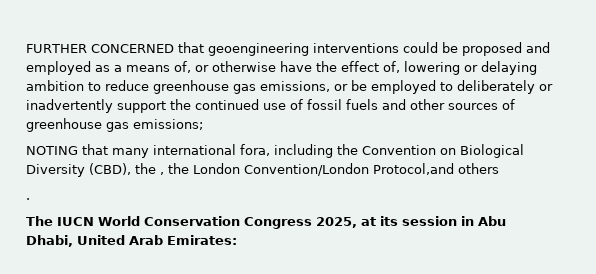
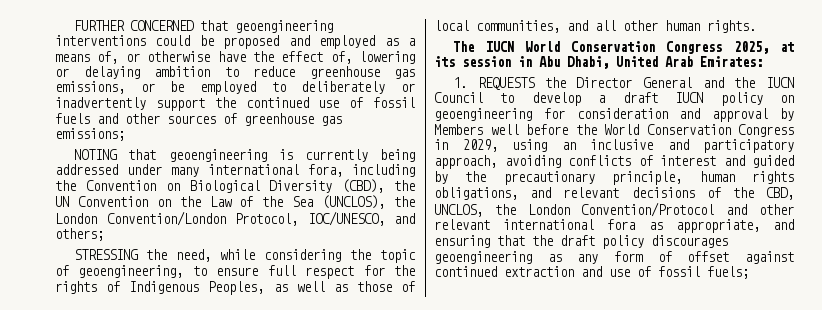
(108, 149) none -> [168,149,415,162] [55,164,162,175] geoengineering is currently being addressed under
[160,163,499,176] [26,198,30,200] , the London Convention/London Protocol,and others // . -> [55,195,415,209] [55,211,415,226] [55,228,104,241] [74,249,416,263] [55,265,415,279] [55,281,415,295] [434,20,756,33] UN Convention on the Law of the Sea (UNCLOS), the London Convention/London Protocol, IOC/UNESCO, and others; // STRESSING the need, while considering the topic of geoengineering, to ensure full respect for the rights of Indigenous Peoples, as well as those of local communities, and all other human rights.
(237, 240) none -> [453,77,794,90] [434,92,794,106] [434,108,794,122] [434,124,794,137] [434,139,794,153] [434,155,794,169] [434,171,794,185] [434,187,794,200] [434,202,794,217] [434,219,794,233] [434,235,728,249] [434,251,794,264] [434,266,749,279] // 1. REQUESTS the Director General and the IUCN Council to develop a draft IUCN policy on geoengineering for consideration and approval by Members well before the World Conservation Congress in 2029, using an inclusive and participatory approach, avoiding conflicts of interest and guided by the precautionary principle, human rights obligations, and relevant decisions of the CBD, UNCLOS, the London Convention/Protocol and other relevant international fora as appropriate, and ensuring that the draft policy discourages geoengineering as any form of offset against continued extraction and use of fossil fuels;

